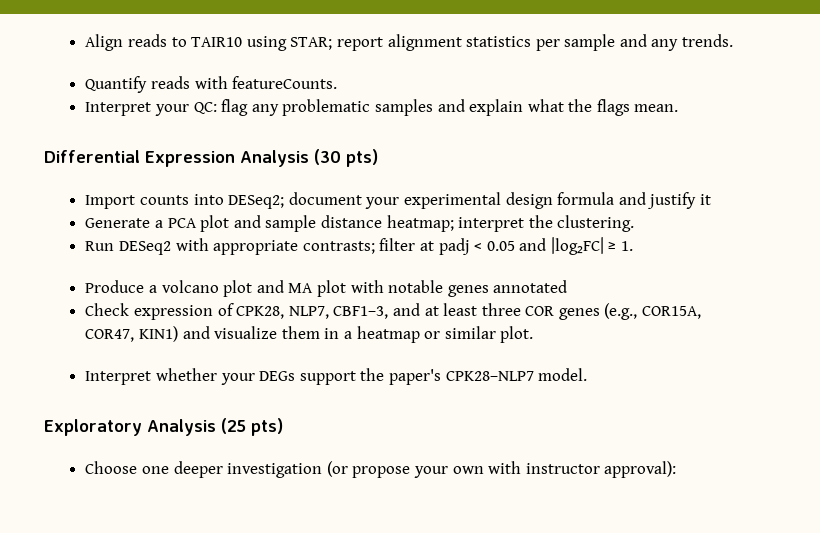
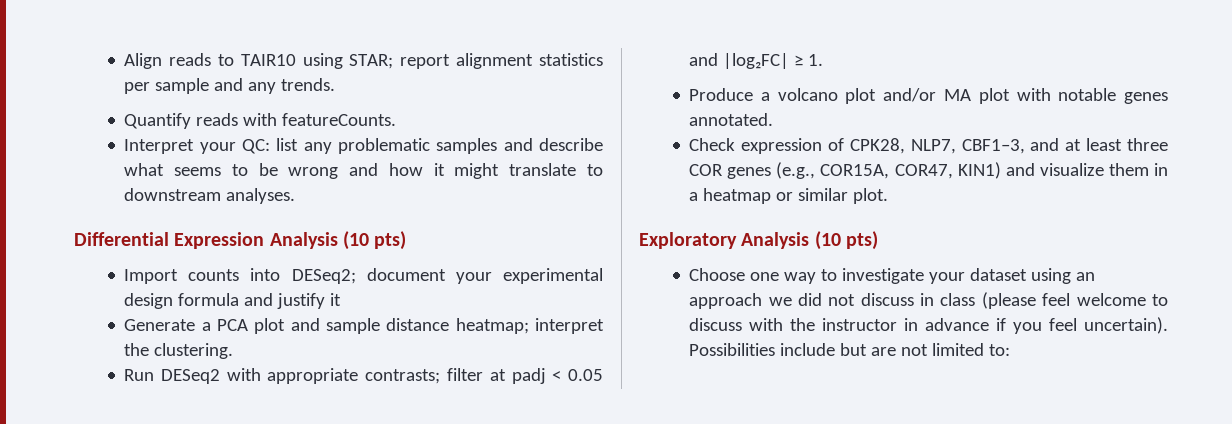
[221,99,249,116] flag -> [276,138,299,151] list
[469,99,679,116] explain what the flags mean. -> [539,138,603,151] [124,163,603,179] [124,188,296,204] describe what seems to be wrong and how it might translate to downstream analyses.
[314,149,341,165] (30 -> [342,231,369,250] (10
[256,280,284,293] and -> [883,88,937,102] and/or
[493,280,568,293] annotated -> [689,113,774,126] annotated.
[85,368,588,385] // Interpret whether your DEGs support the paper's CPK28–NLP7 model. -> (889, 196) none
[221,418,246,434] (25 -> [814,231,841,250] (10
[173,461,677,478] deeper investigation (or propose your own with instructor approval): -> [784,268,1096,284] [689,292,1168,309] [689,317,1168,334] [689,343,1011,356] way to investigate your dataset using an approach we did not discuss in class (please feel welcome to discuss with the instructor in advance if you feel uncertain). Possibilities include but are not limited to:

